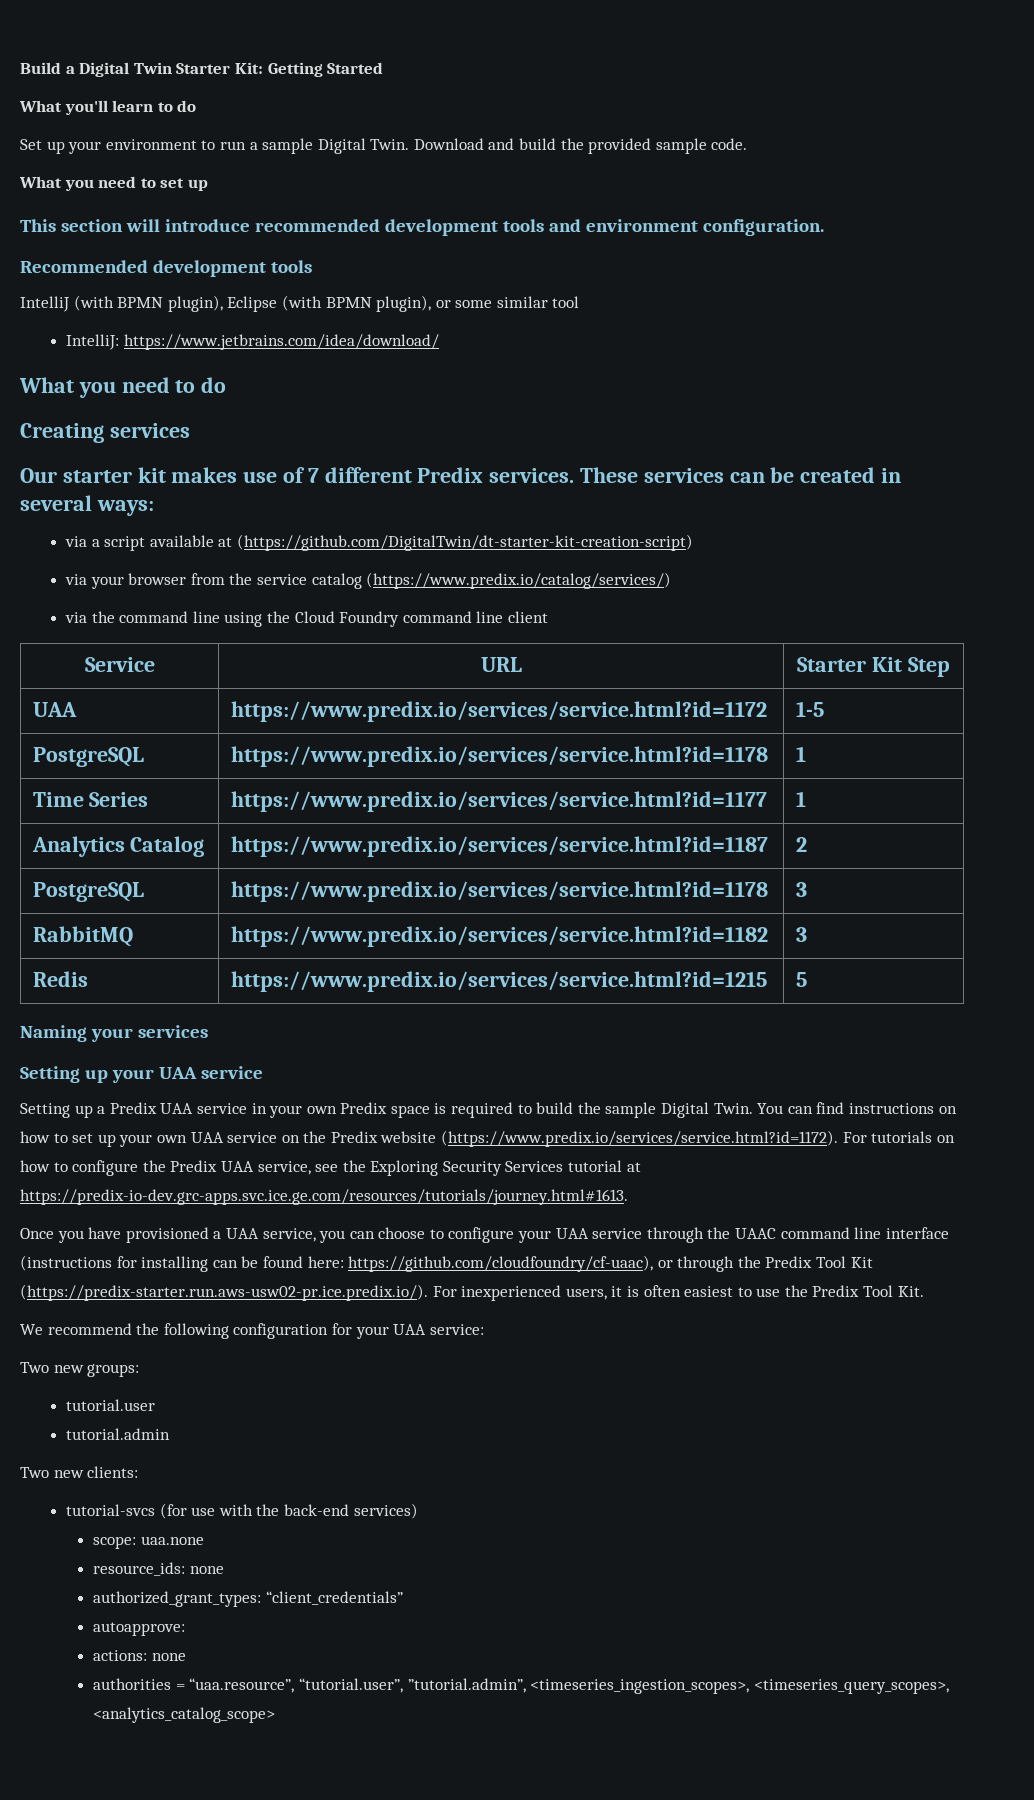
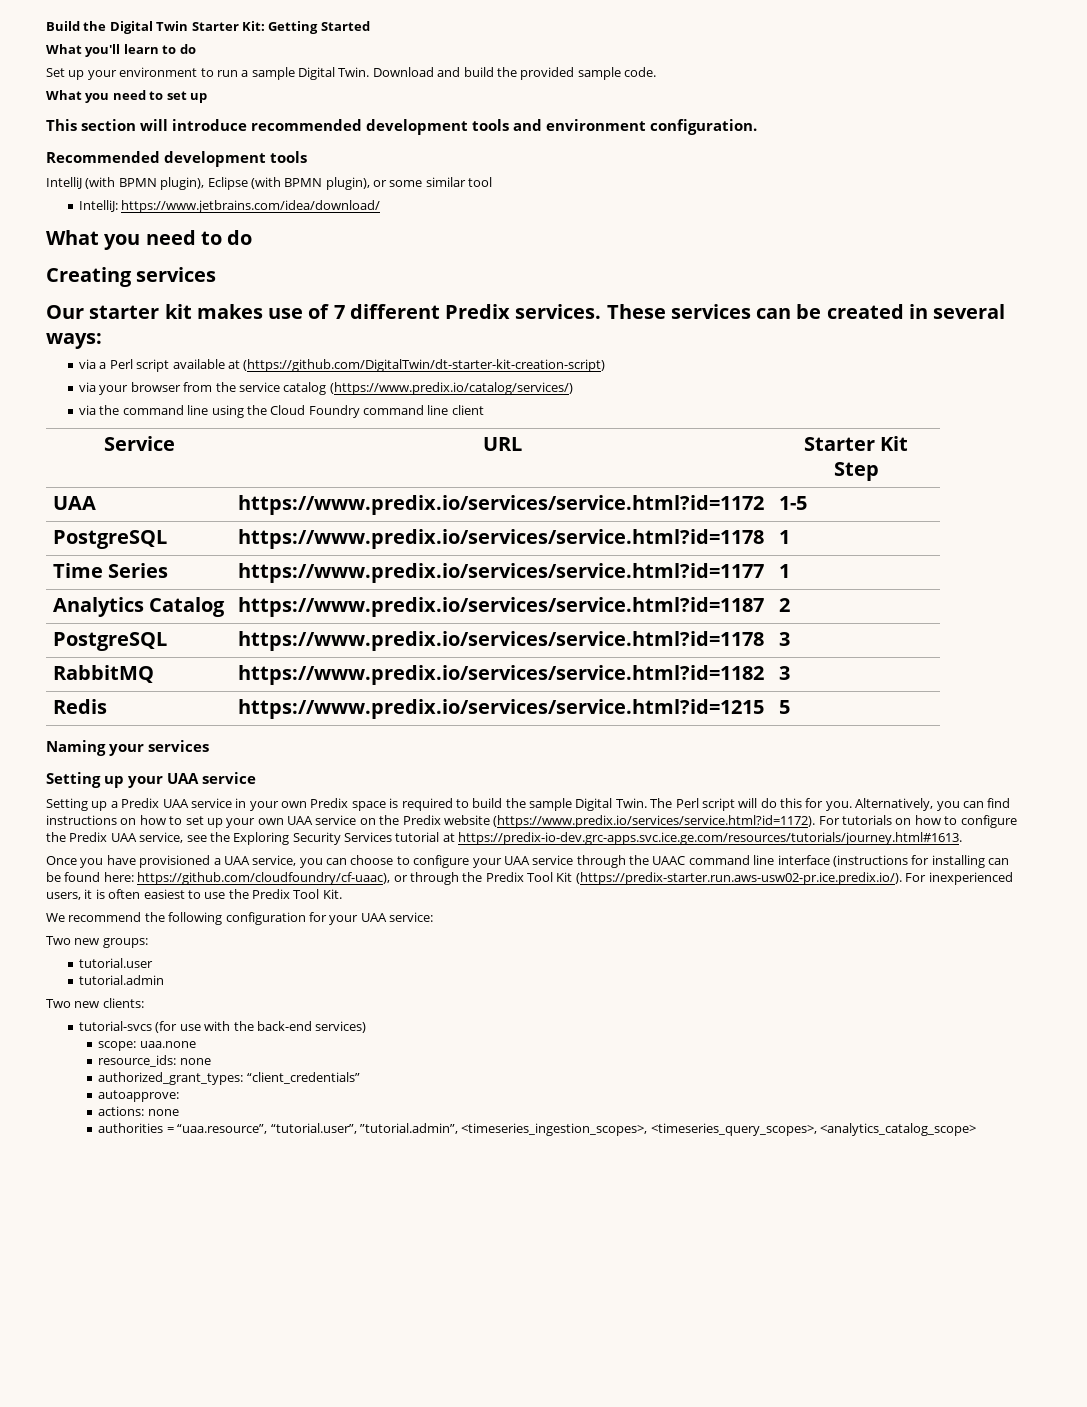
[65,66,75,74] a -> [83,21,107,31] the
(100, 543) none -> [109,359,133,369] Perl
[757,1103,784,1114] You -> [650,798,960,811] The Perl script will do this for you. Alternatively, you

